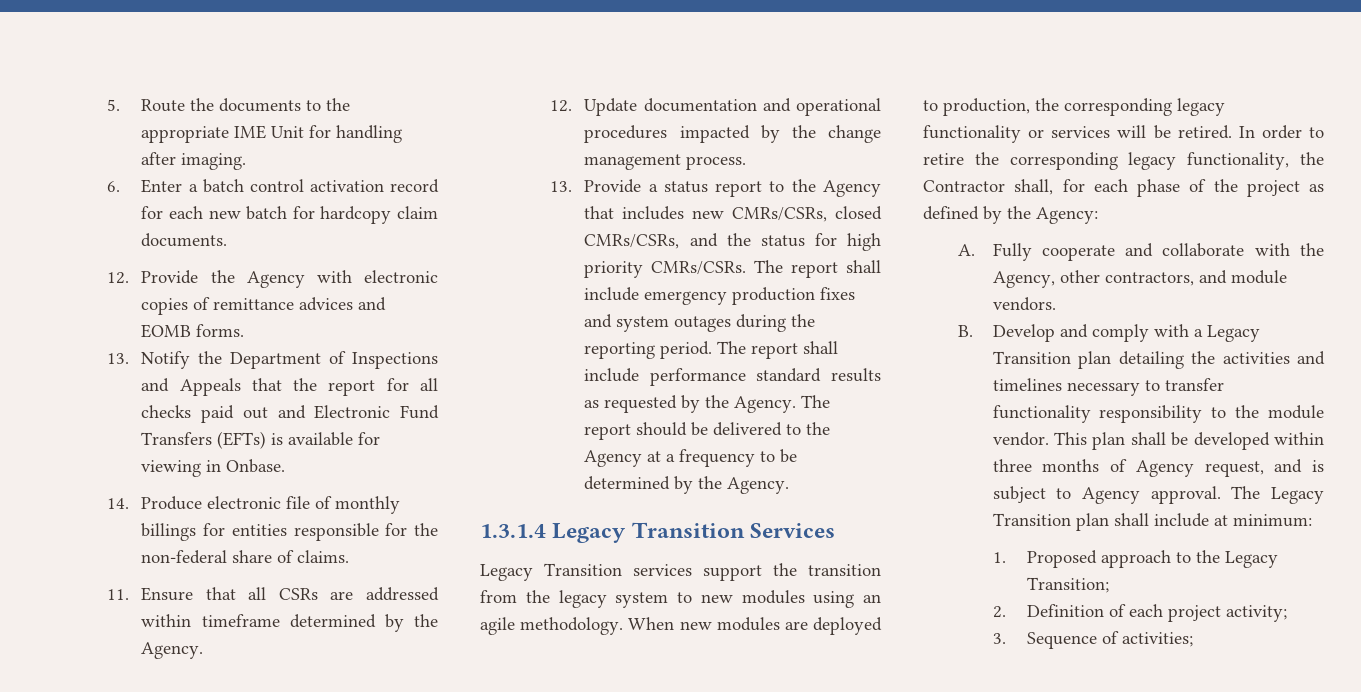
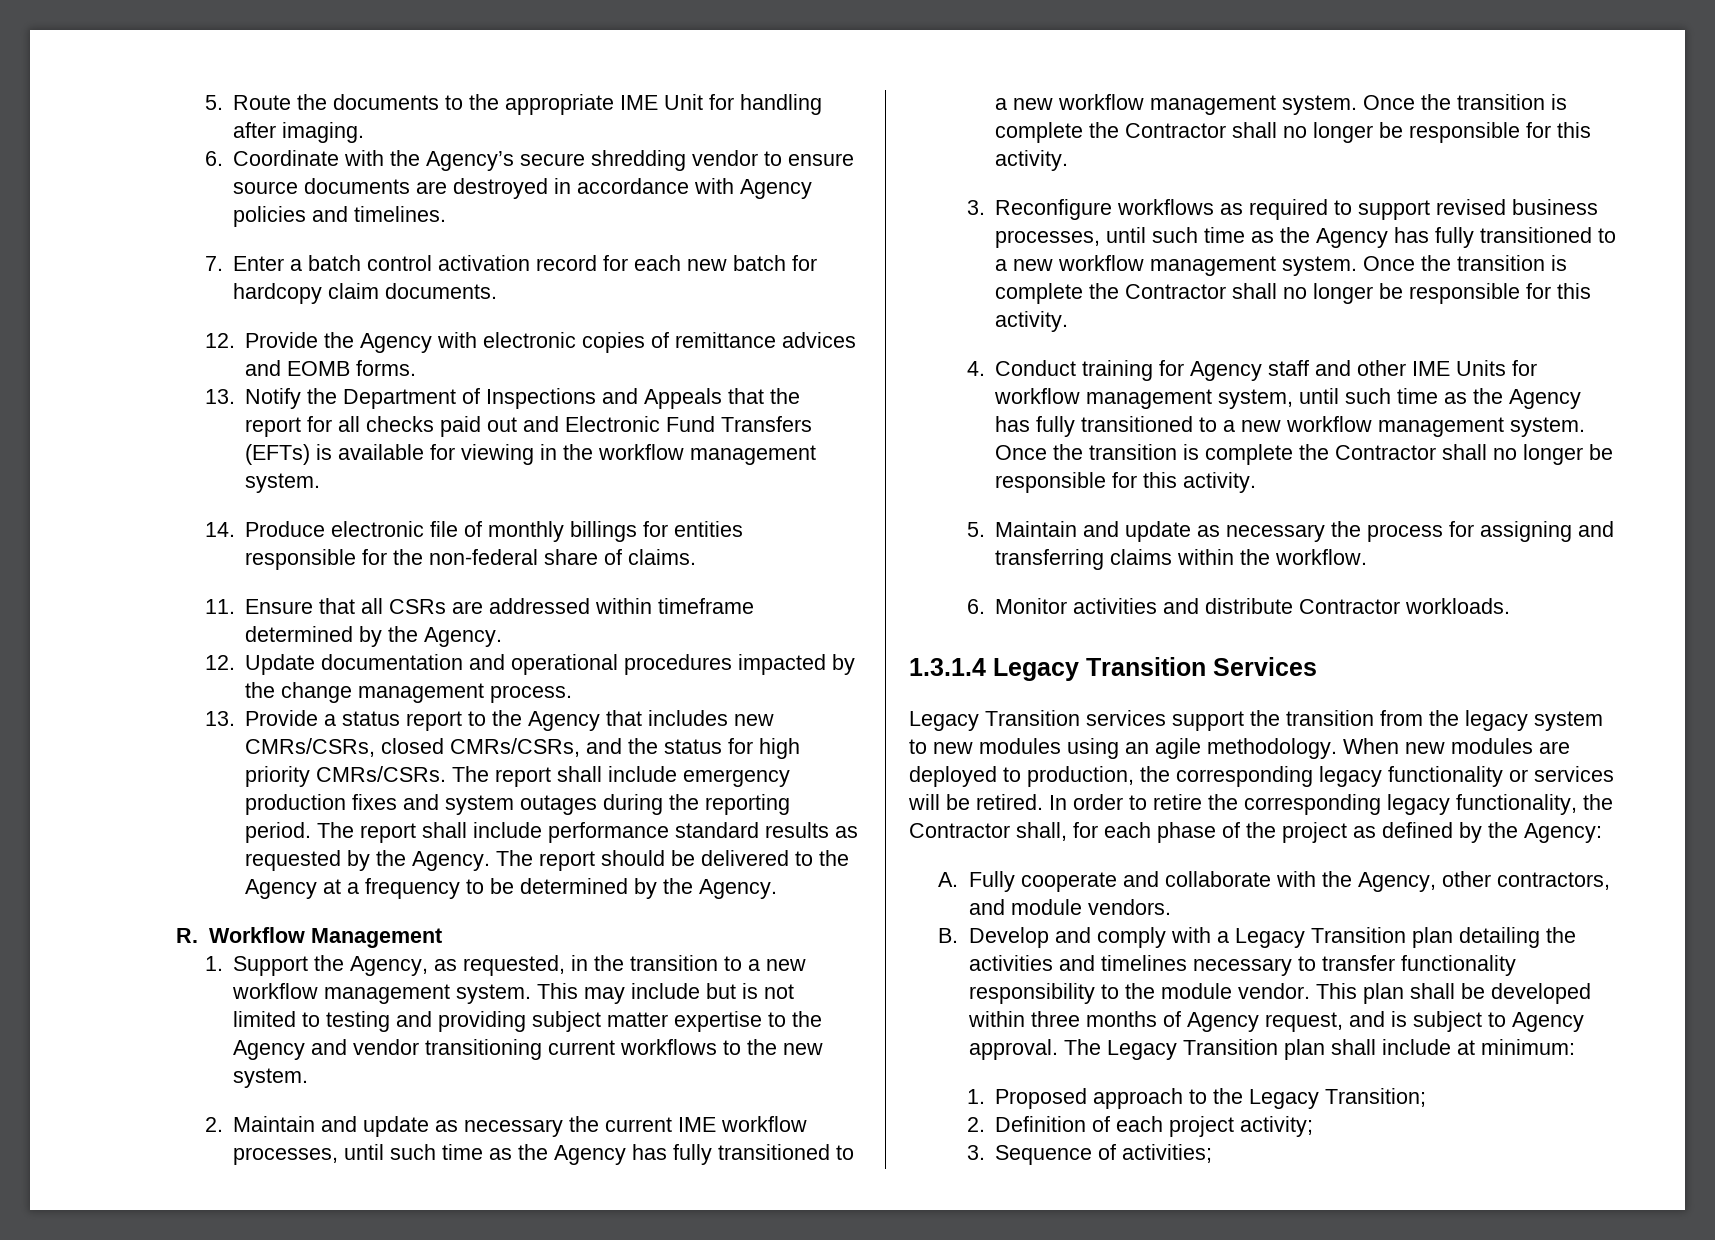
(120, 186) none -> [233,150,855,171] [233,178,813,199] [233,206,447,227] [204,256,223,271] Coordinate with the Agency’s secure shredding vendor to ensure source documents are destroyed in accordance with Agency policies and timelines. // 7.
[226,459,286,473] Onbase. -> [563,444,817,465] [245,473,321,493] the workflow management system.
(790, 485) none -> [175,927,442,948] [204,955,807,976] [232,983,795,1004] [233,1011,823,1032] [233,1039,824,1060] [233,1068,309,1088] [204,1116,808,1137] [233,1144,855,1165] [995,94,1568,115] [995,122,1592,143] [995,150,1069,171] [966,199,1599,220] [995,227,1617,248] [995,255,1568,276] [995,283,1592,304] [995,311,1069,332] [966,360,1538,381] [994,388,1582,409] [995,416,1586,437] [995,444,1614,465] [995,472,1257,493] [966,521,1615,542] [995,549,1368,570] [966,598,1511,614] // R. Workflow Management // 1. Support the Agency, as requested, in the transition to a new workflow management system. This may include but is not limited to testing and providing subject matter expertise to the Agency and vendor transitioning current workflows to the new system. // 2. Maintain and update as necessary the current IME workflow processes, until such time as the Agency has fully transitioned to a new workflow management system. Once the transition is complete the Contractor shall no longer be responsible for this activity. // 3. Reconfigure workflows as required to support revised business processes, until such time as the Agency has fully transitioned to a new workflow management system. Once the transition is complete the Contractor shall no longer be responsible for this activity. // 4. Conduct training for Agency staff and other IME Units for workflow management system, until such time as the Agency has fully transitioned to a new workflow management system. Once the transition is complete the Contractor shall no longer be responsible for this activity. // 5. Maintain and update as necessary the process for assigning and transferring claims within the workflow. // 6. Monitor activities and distribute Contractor workloads.

